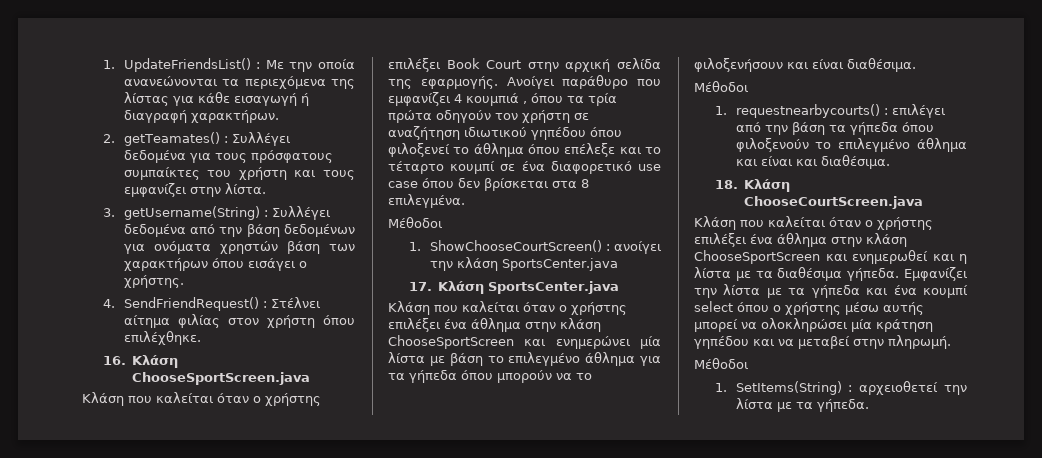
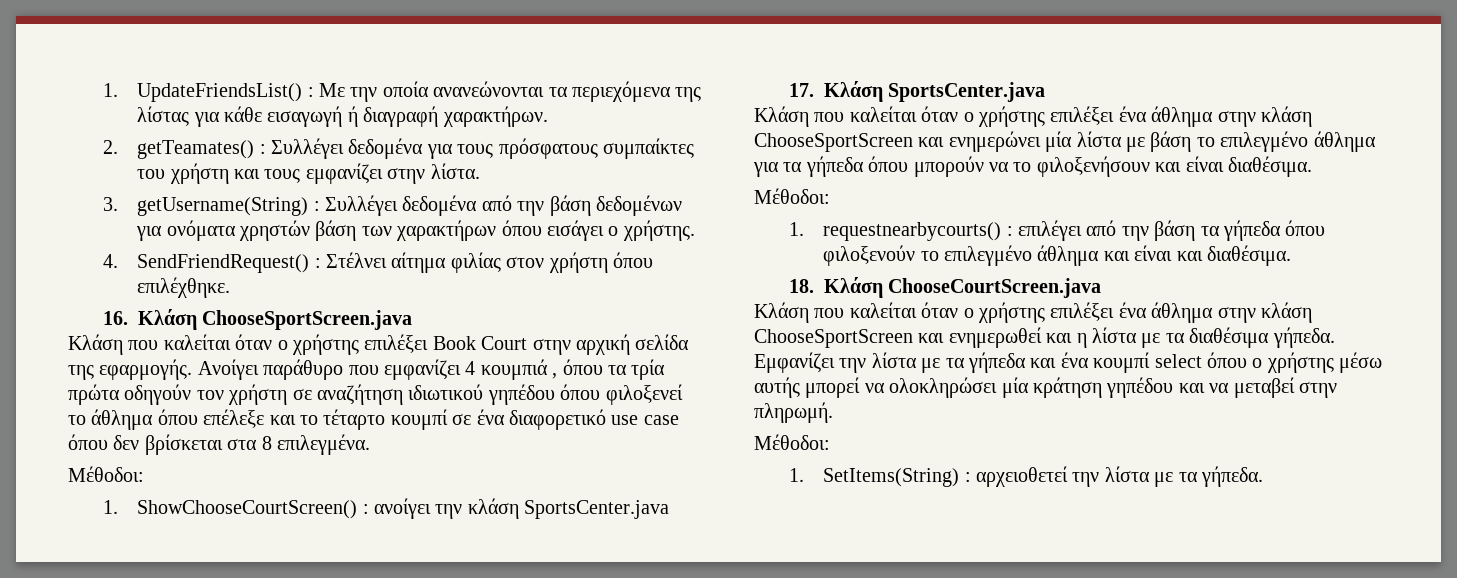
[388,217,442,228] Μέθοδοι -> [68,466,144,482] Μέθοδοι:
[694,81,748,92] Μέθοδοι -> [754,188,830,204] Μέθοδοι:
[694,358,748,369] Μέθοδοι -> [754,434,830,450] Μέθοδοι:

